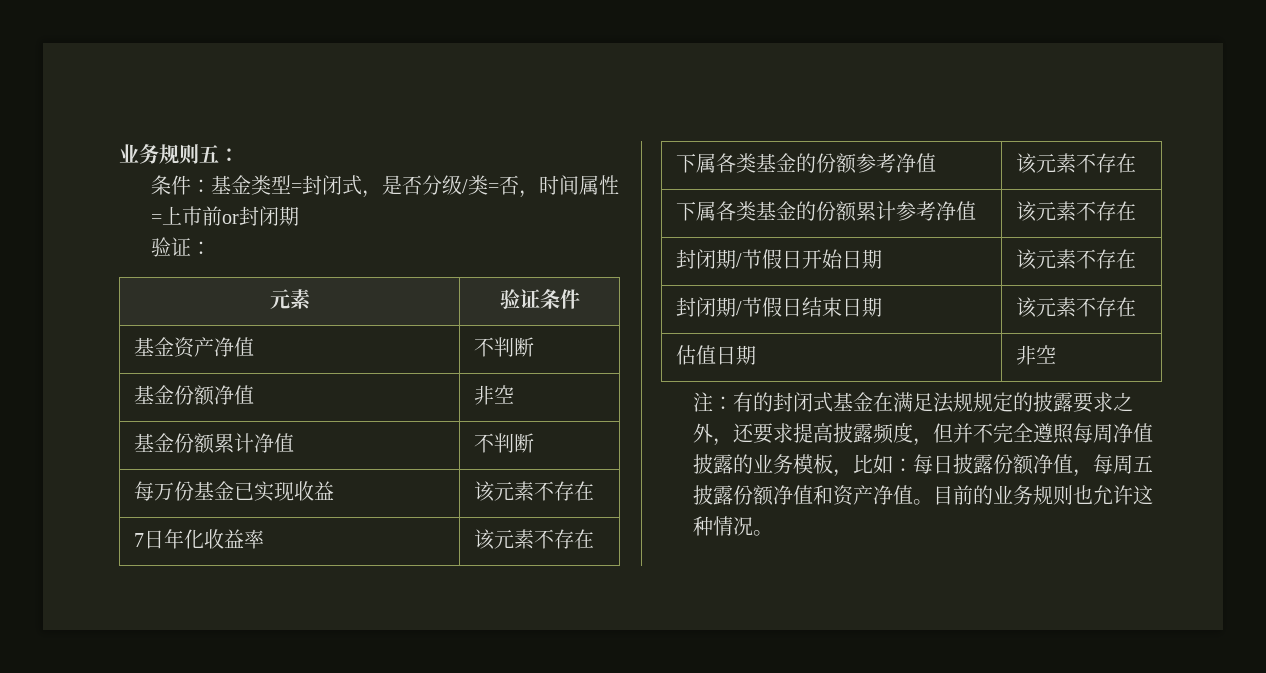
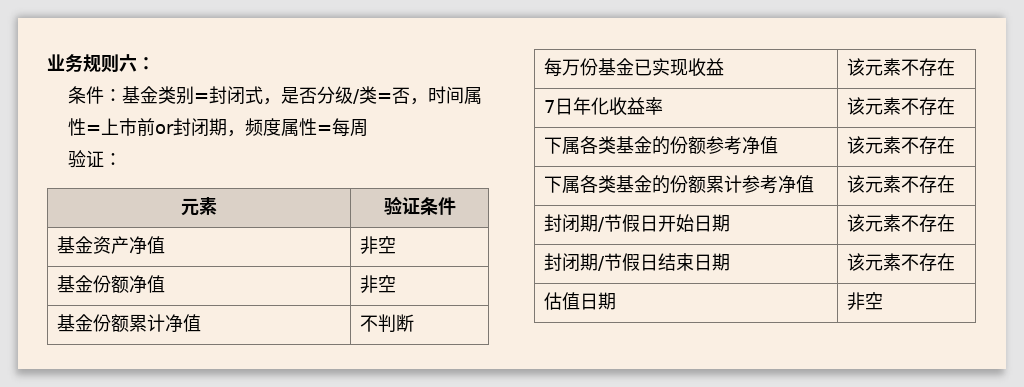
[119,144,219,165] 业务规则五 -> [47,54,137,73] 业务规则六
[271,175,292,194] 型 -> [175,86,194,105] 别
(300, 216) none -> [226,118,368,137] ，频度属性=每周
[473,337,534,357] 不判断 -> [360,236,397,254] 非空
[693,392,1134,413] [693,422,1154,446] [693,454,1154,477] [693,485,1154,506] [693,516,774,536] // 注：有的封闭式基金在满足法规规定的披露要求之外，还要求提高披露频度，但并不完全遵照每周净值披露的业务模板，比如：每日披露份额净值，每周五披露份额净值和资产净值。目前的业务规则也允许这种情况。 -> (884, 301) none

